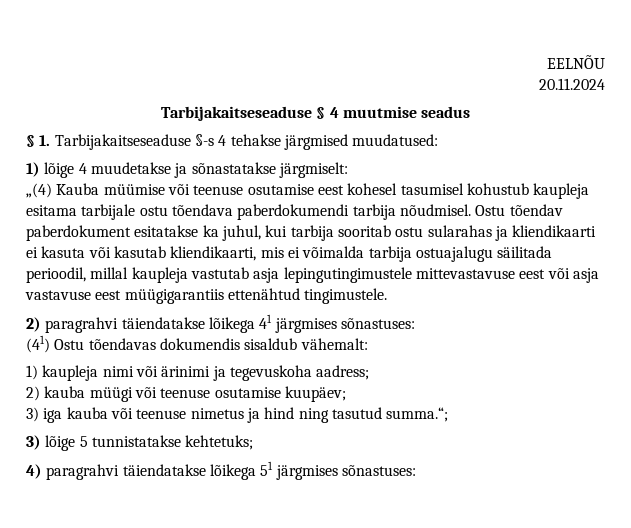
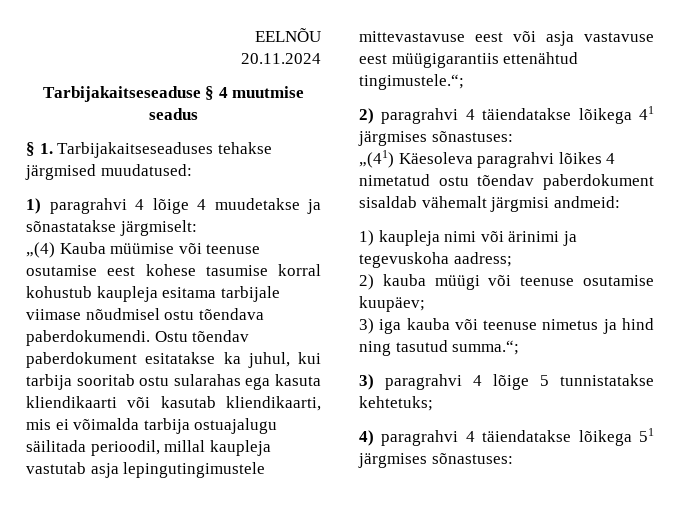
[54,134,227,150] Tarbijakaitseseaduse §-s 4 -> [57,142,214,158] Tarbijakaitseseaduses
(40, 169) none -> [49,198,144,214] paragrahvi 4
[347,183,464,195] kohesel tasumisel -> [145,264,321,276] kohese tasumise korral
[139,204,471,220] ostu tõendava paberdokumendi tarbija nõudmisel. -> [26,308,264,320] [26,330,150,346] viimase nõudmisel ostu tõendava paberdokumendi.
[494,225,597,241] [26,246,86,258] ja kliendikaarti ei kasuta -> [245,374,321,390] [26,396,117,408] ega kasuta kliendikaarti
[304,288,388,304] tingimustele. -> [359,74,464,90] tingimustele.“;
(119, 325) none -> [465,109,475,120] 4
[26,335,368,353] (41) Ostu tõendavas dokumendis sisaldub vähemalt: -> [359,150,616,168] [359,174,654,190] [359,196,620,212] „(41) Käesoleva paragrahvi lõikes 4 nimetatud ostu tõendav paberdokument sisaldab vähemalt järgmisi andmeid:
(41, 442) none -> [385,374,482,390] paragrahvi 4
(120, 472) none -> [465,431,475,442] 4

